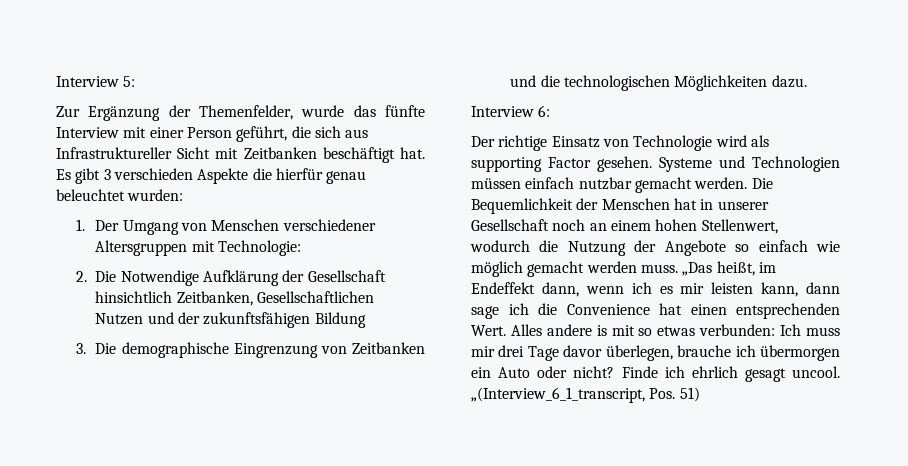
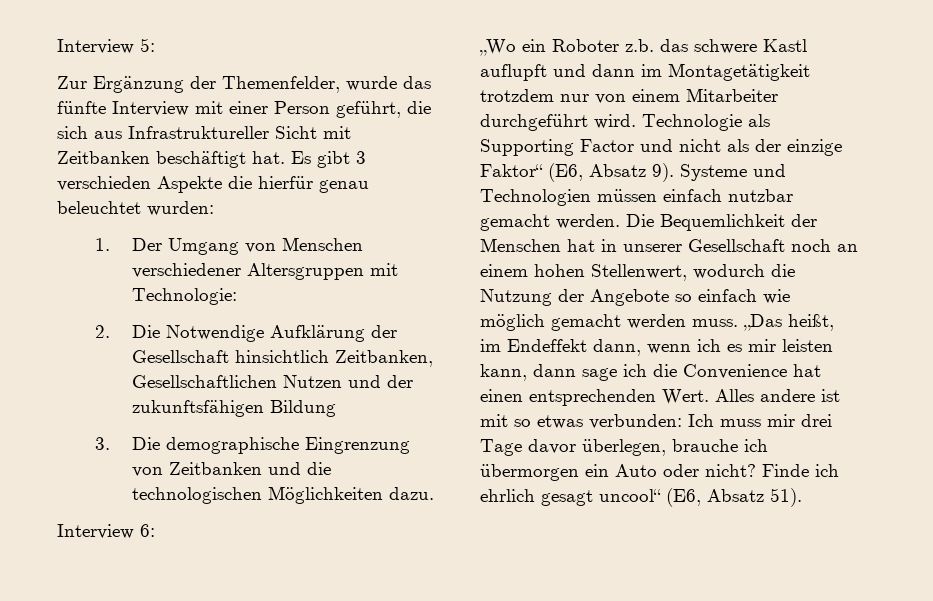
[471,135,769,151] [471,156,652,172] Der richtige Einsatz von Technologie wird als supporting Factor gesehen. -> [480,39,807,56] [480,63,810,81] [480,88,778,104] [480,114,770,131] [480,139,842,156] [480,163,674,182] „Wo ein Roboter z.b. das schwere Kastl auflupft und dann im Montagetätigkeit trotzdem nur von einem Mitarbeiter durchgeführt wird. Technologie als Supporting Factor und nicht als der einzige Faktor“ (E6, Absatz 9).
[596,325,607,336] is -> [821,389,840,402] ist
[792,366,840,378] [471,387,700,403] uncool. „(Interview_6_1_transcript, Pos. 51) -> [599,488,802,507] uncool“ (E6, Absatz 51).

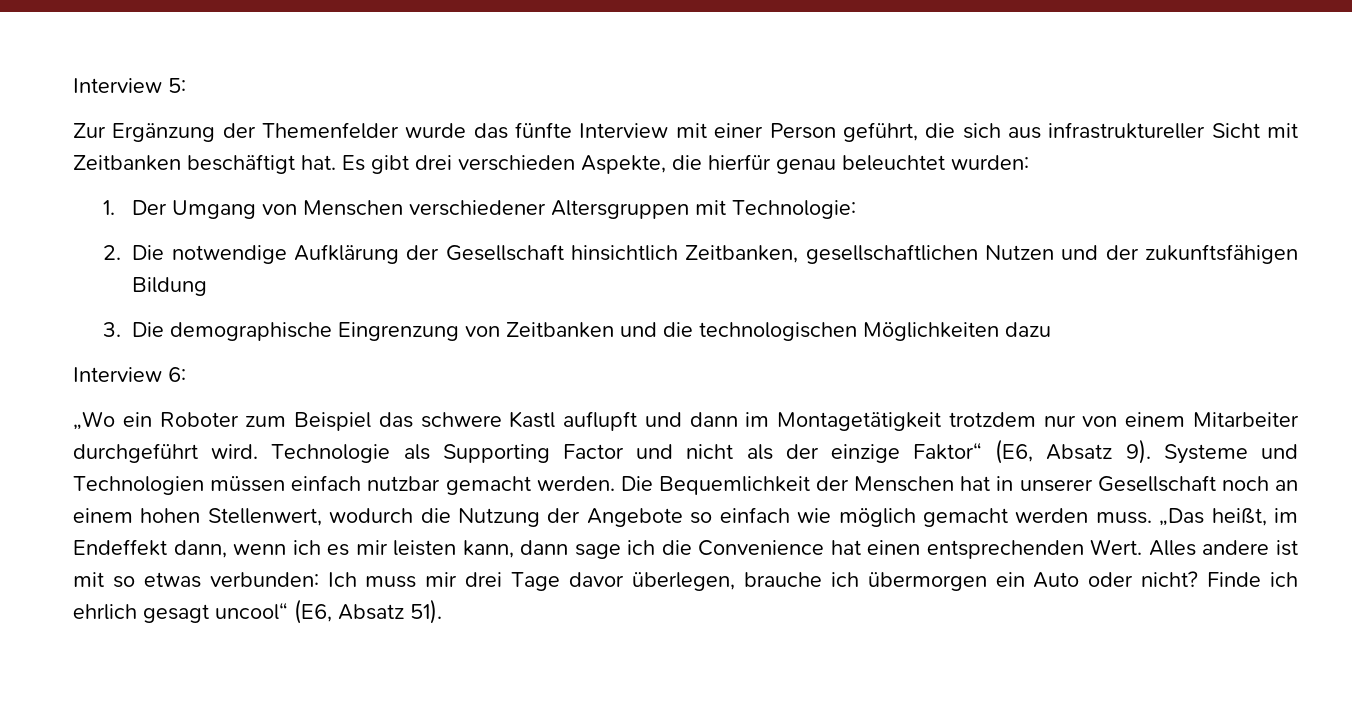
[222,76,340,93] Themenfelder, -> [262,122,400,139] Themenfelder
[128,126,269,139] Infrastruktureller -> [1048,122,1206,139] infrastruktureller
[356,151,366,164] [57,176,222,193] 3 verschieden Aspekte -> [415,155,666,174] drei verschieden Aspekte,
[166,325,265,342] Notwendige -> [171,245,287,264] notwendige
[132,375,278,388] Gesellschaftlichen -> [805,244,978,264] gesellschaftlichen
[389,487,435,500] dazu. -> [1005,322,1052,337] dazu
[625,39,654,52] z.b. -> [245,412,372,431] zum Beispiel

